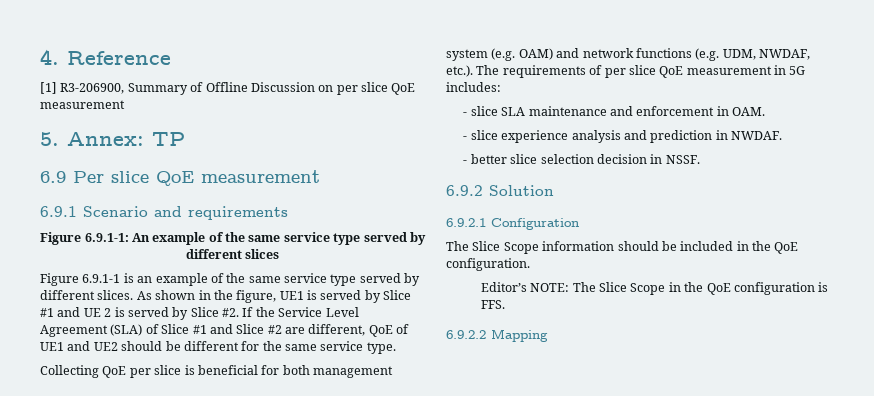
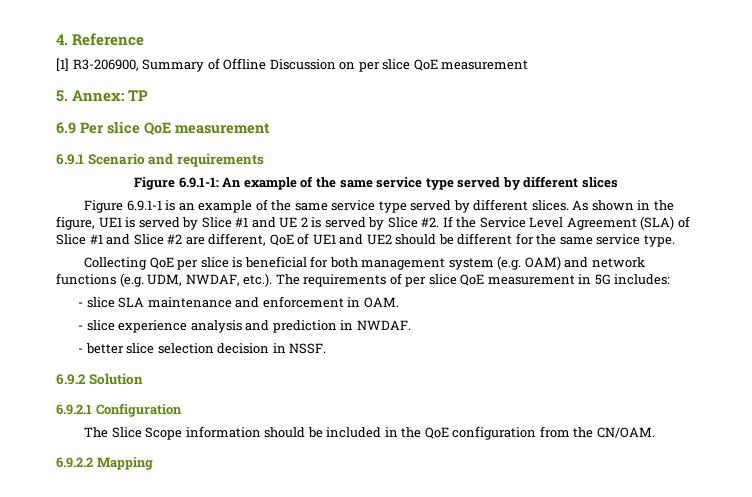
[446,258,530,271] [480,282,829,295] [480,300,505,309] configuration. // Editor’s NOTE: The Slice Scope in the QoE configuration is FFS. -> [452,426,655,440] configuration from the CN/OAM.

